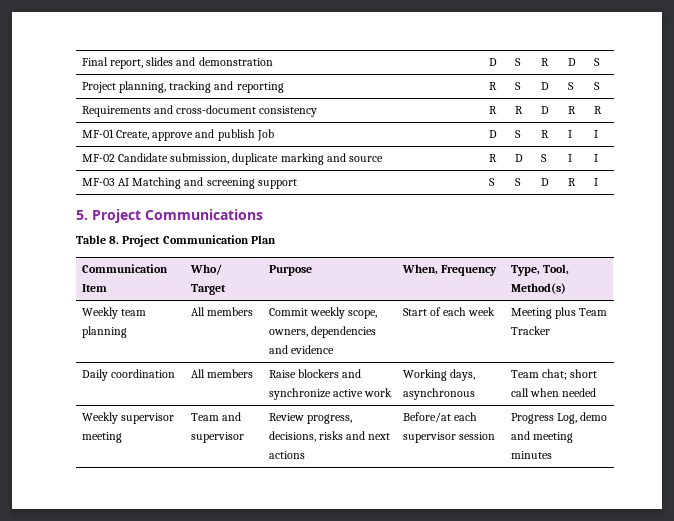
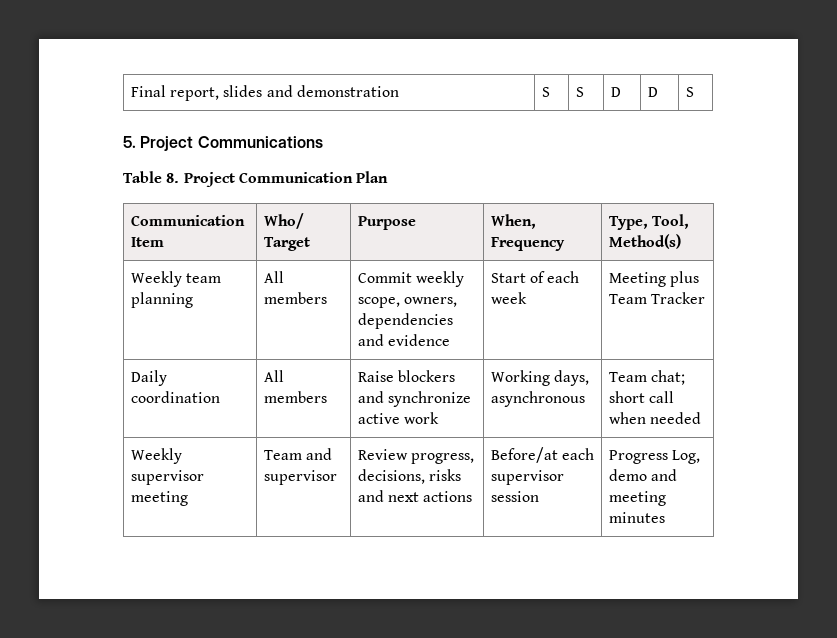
[488,58,497,66] [514,58,521,66] [540,58,549,66] [567,58,576,66] [593,58,600,66] [81,81,284,93] [488,82,497,90] [514,82,521,90] [540,82,549,90] [567,82,574,90] [593,82,600,90] [81,105,318,117] [488,106,497,114] [514,106,523,114] [540,106,549,114] [567,106,576,114] [593,106,602,114] [81,129,274,141] [488,130,497,138] [514,130,521,138] [540,130,549,138] [567,130,572,138] [593,130,598,138] [81,153,384,165] [488,154,497,162] [514,154,523,162] [540,154,547,162] [567,154,572,162] [593,154,598,162] [81,177,297,189] | D | S | R | D | S // Project planning, tracking and reporting | R | S | D | S | S // Requirements and cross-document consistency | R | R | D | R | R // MF-01 Create, approve and publish Job | D | S | R | I | I // MF-02 Candidate submission, duplicate marking and source | R | D | S | I | I // MF-03 AI Matching and screening support -> (399, 91) none
[567,178,576,186] [593,178,598,186] R | I -> [647,87,658,97] [685,87,694,97] D | S

